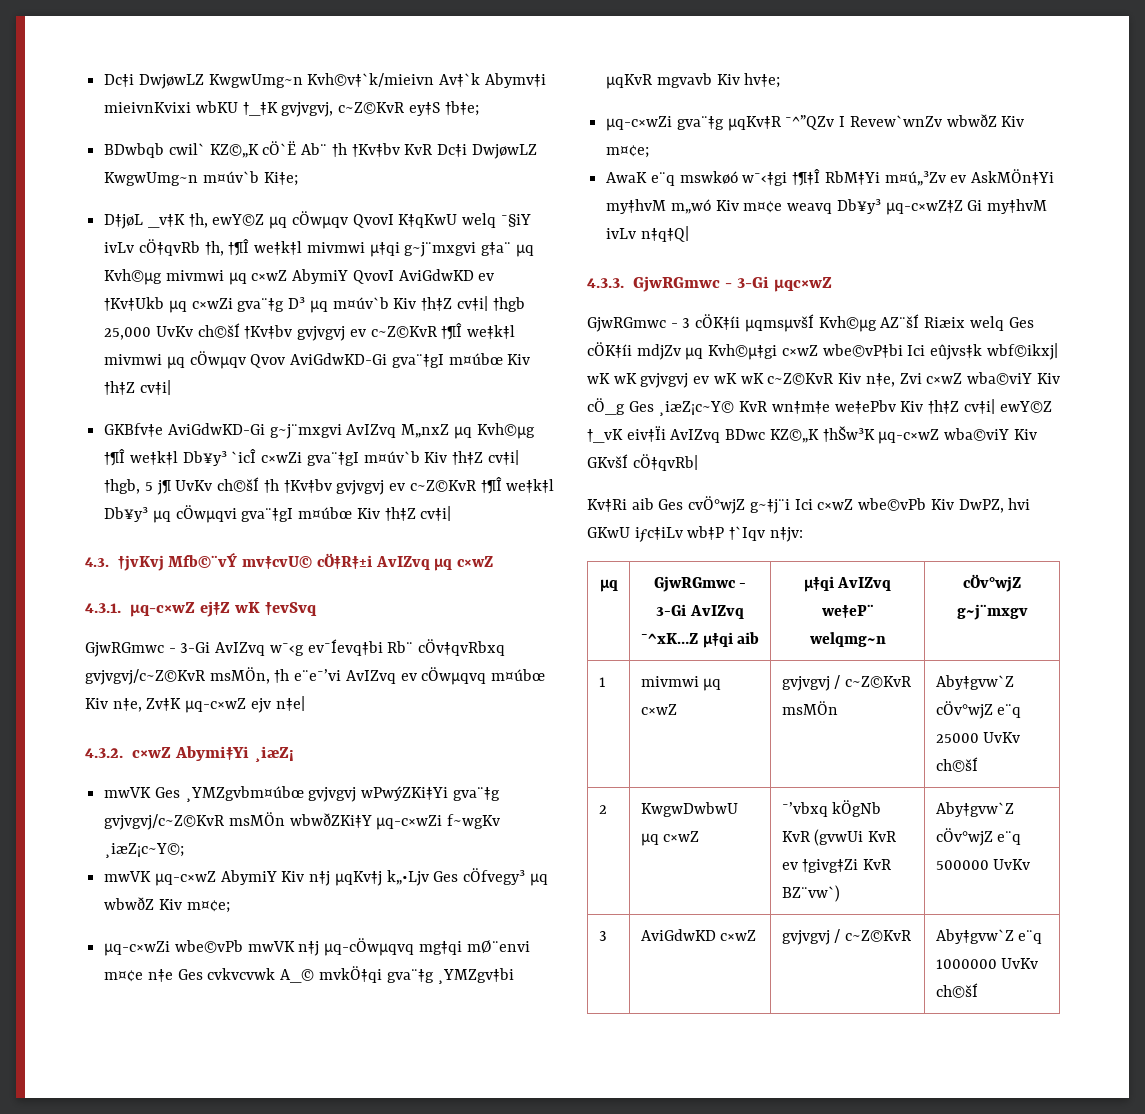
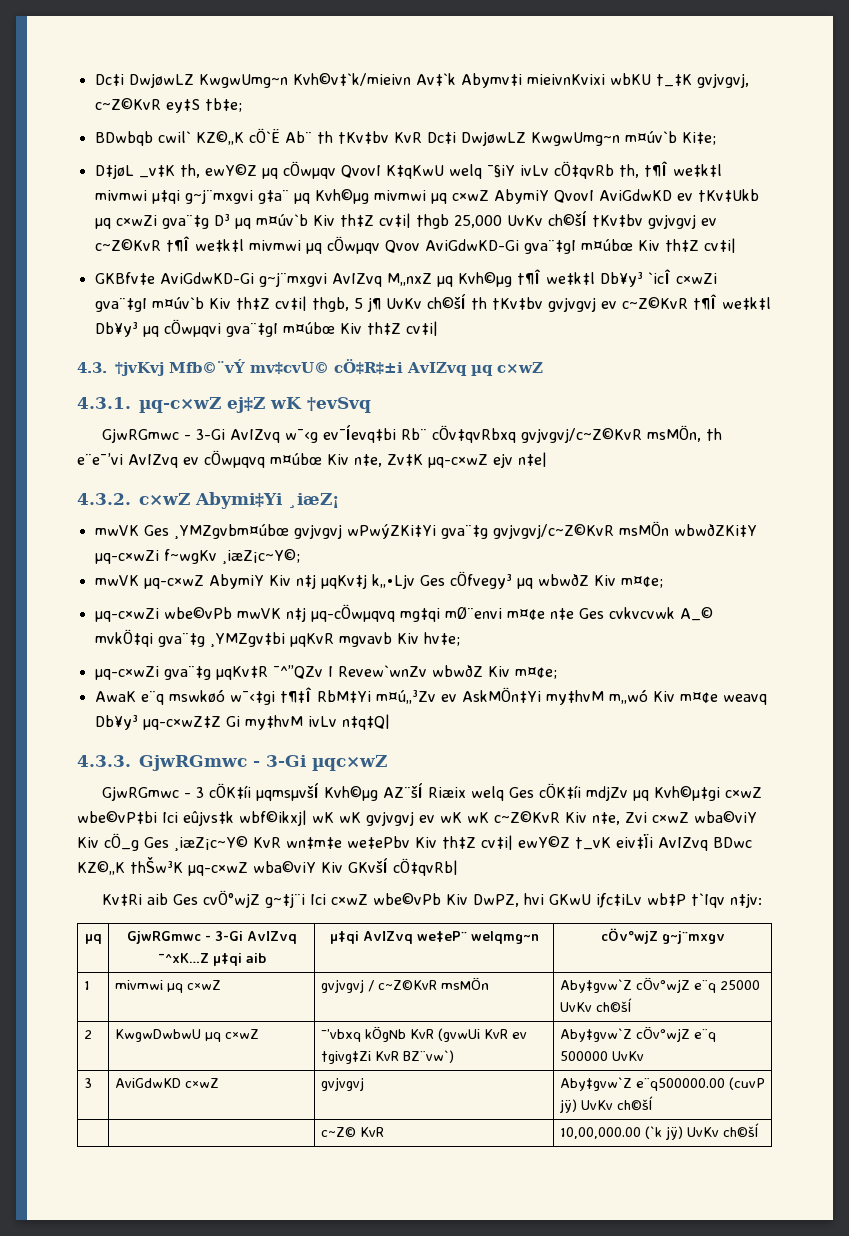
[834,929,912,943] [935,929,1043,944] [935,958,1039,969] [935,983,978,998] / c~Z©KvR | Aby‡gvw`Z e¨q 1000000 UvKv ch©šÍ -> [559,1077,765,1091] [559,1096,653,1113] [320,1127,384,1138] [559,1123,759,1140] | Aby‡gvw`Z e¨q500000.00 (cuvP jÿ) UvKv ch©šÍ // | | c~Z© KvR | 10,00,000.00 (`k jÿ) UvKv ch©šÍ

